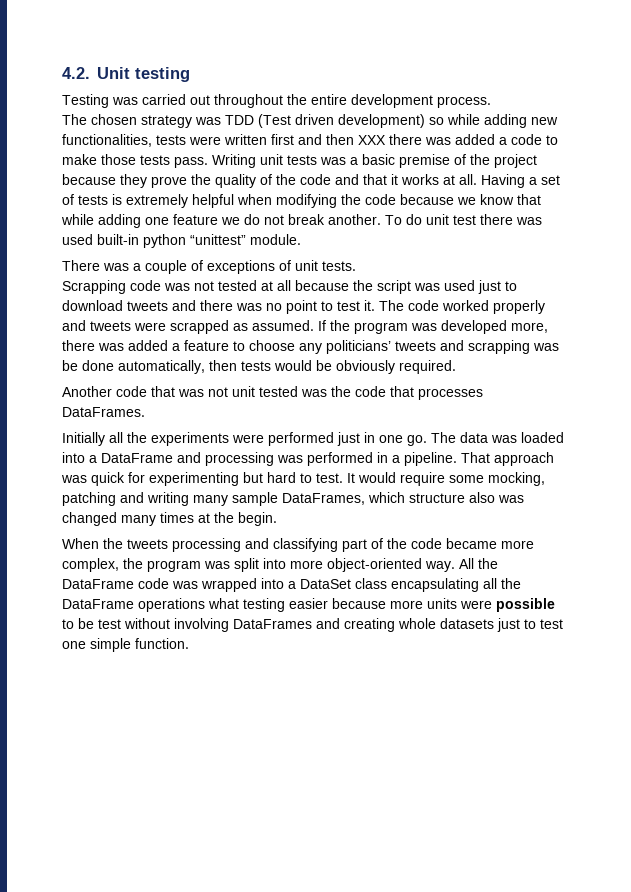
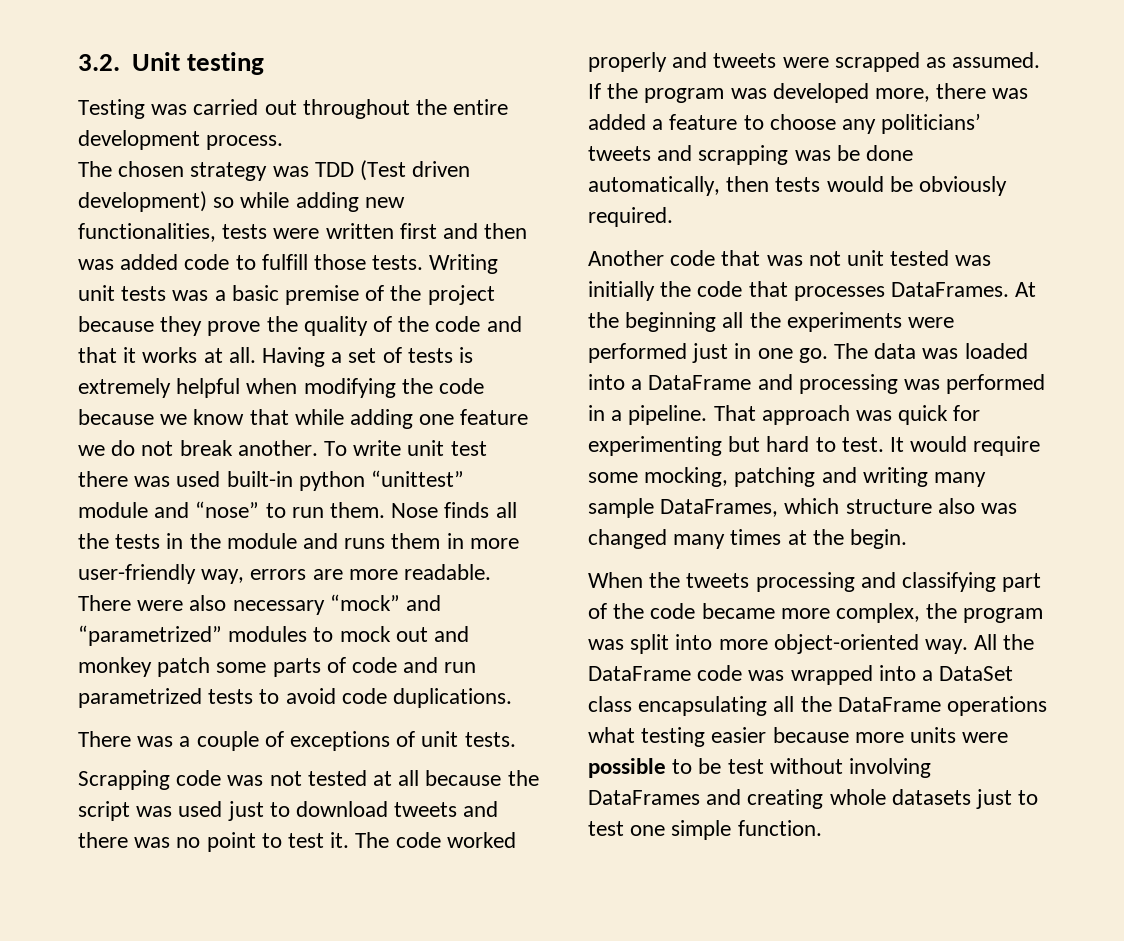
[62,67,90,79] 4.2. -> [78,54,120,71] 3.2.
[358,134,507,145] XXX there was added a -> [78,254,179,270] was added
[62,154,208,168] make those tests pass. -> [261,254,424,270] fulfill those tests.
[406,214,422,225] do -> [353,440,402,456] write
[250,234,301,245] module. -> [78,501,517,518] [78,533,519,549] [78,564,492,584] [78,594,442,615] [78,625,470,646] [78,657,477,677] [78,688,513,708] module and “nose” to run them. Nose finds all the tests in the module and runs them in more user-friendly way, errors are more readable. There were also necessary “mock” and “parametrized” modules to mock out and monkey patch some parts of code and run parametrized tests to avoid code duplications.
(327, 393) none -> [588,281,655,301] initially
[62,432,105,446] // Initially -> [1015,282,1037,297] [588,312,717,332] At the beginning

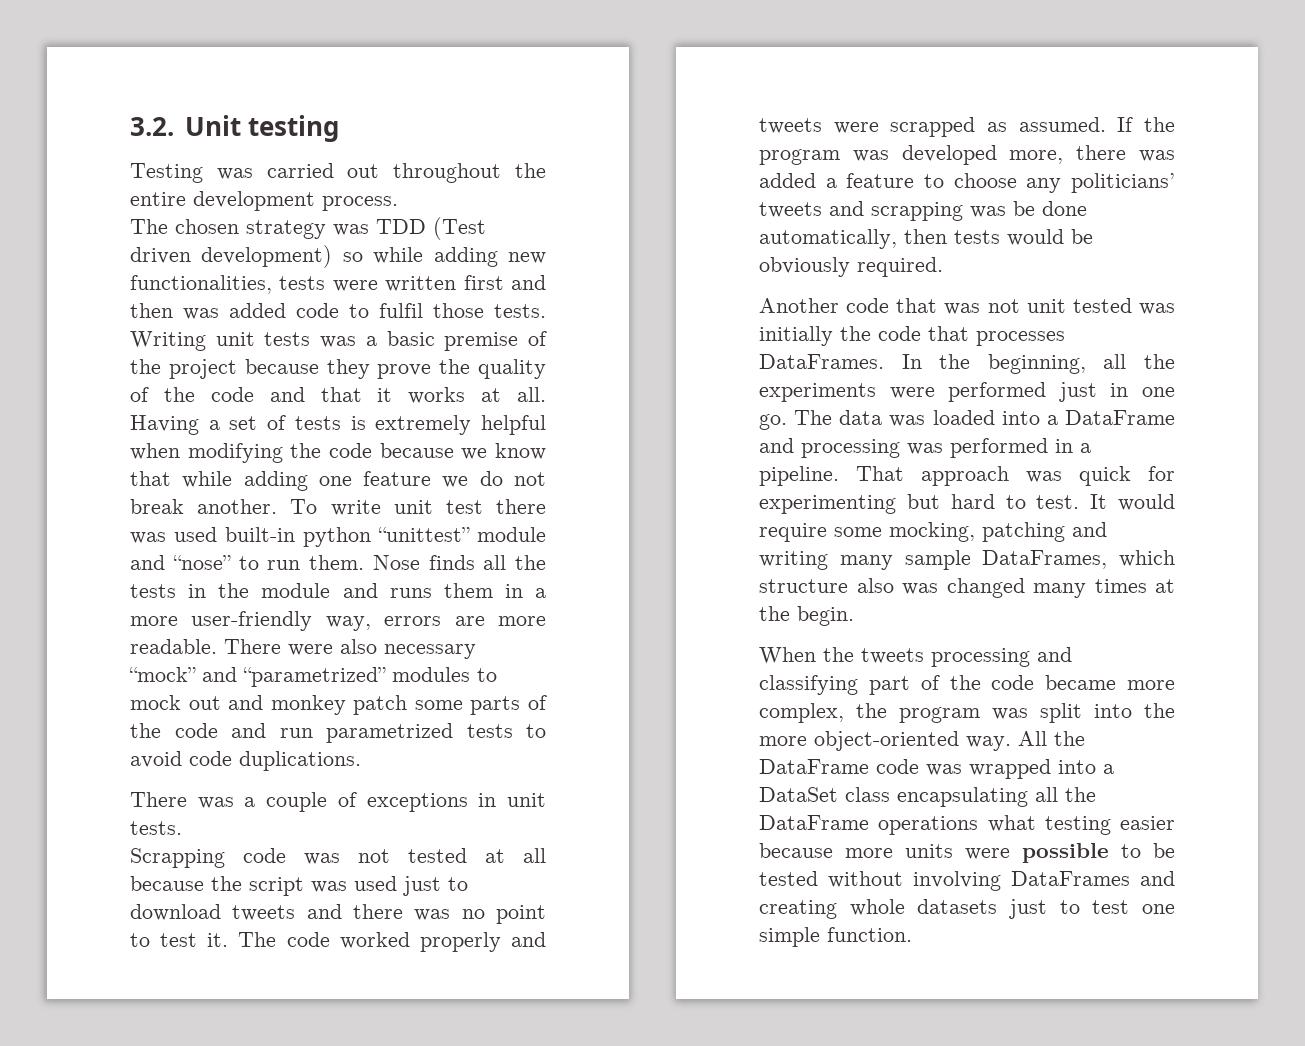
[261,254,308,270] fulfill -> [379,303,423,318] fulfil
(464, 541) none -> [535,588,546,598] a
(346, 665) none -> [130,723,161,738] the
[396,731,416,747] of -> [478,793,497,807] in
[1015,282,1037,297] [588,312,717,332] At the beginning -> [901,354,1086,374] In the beginning,
(713, 642) none -> [1144,703,1175,718] the
[727,759,764,774] test -> [759,871,818,886] tested

